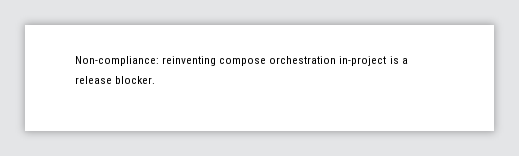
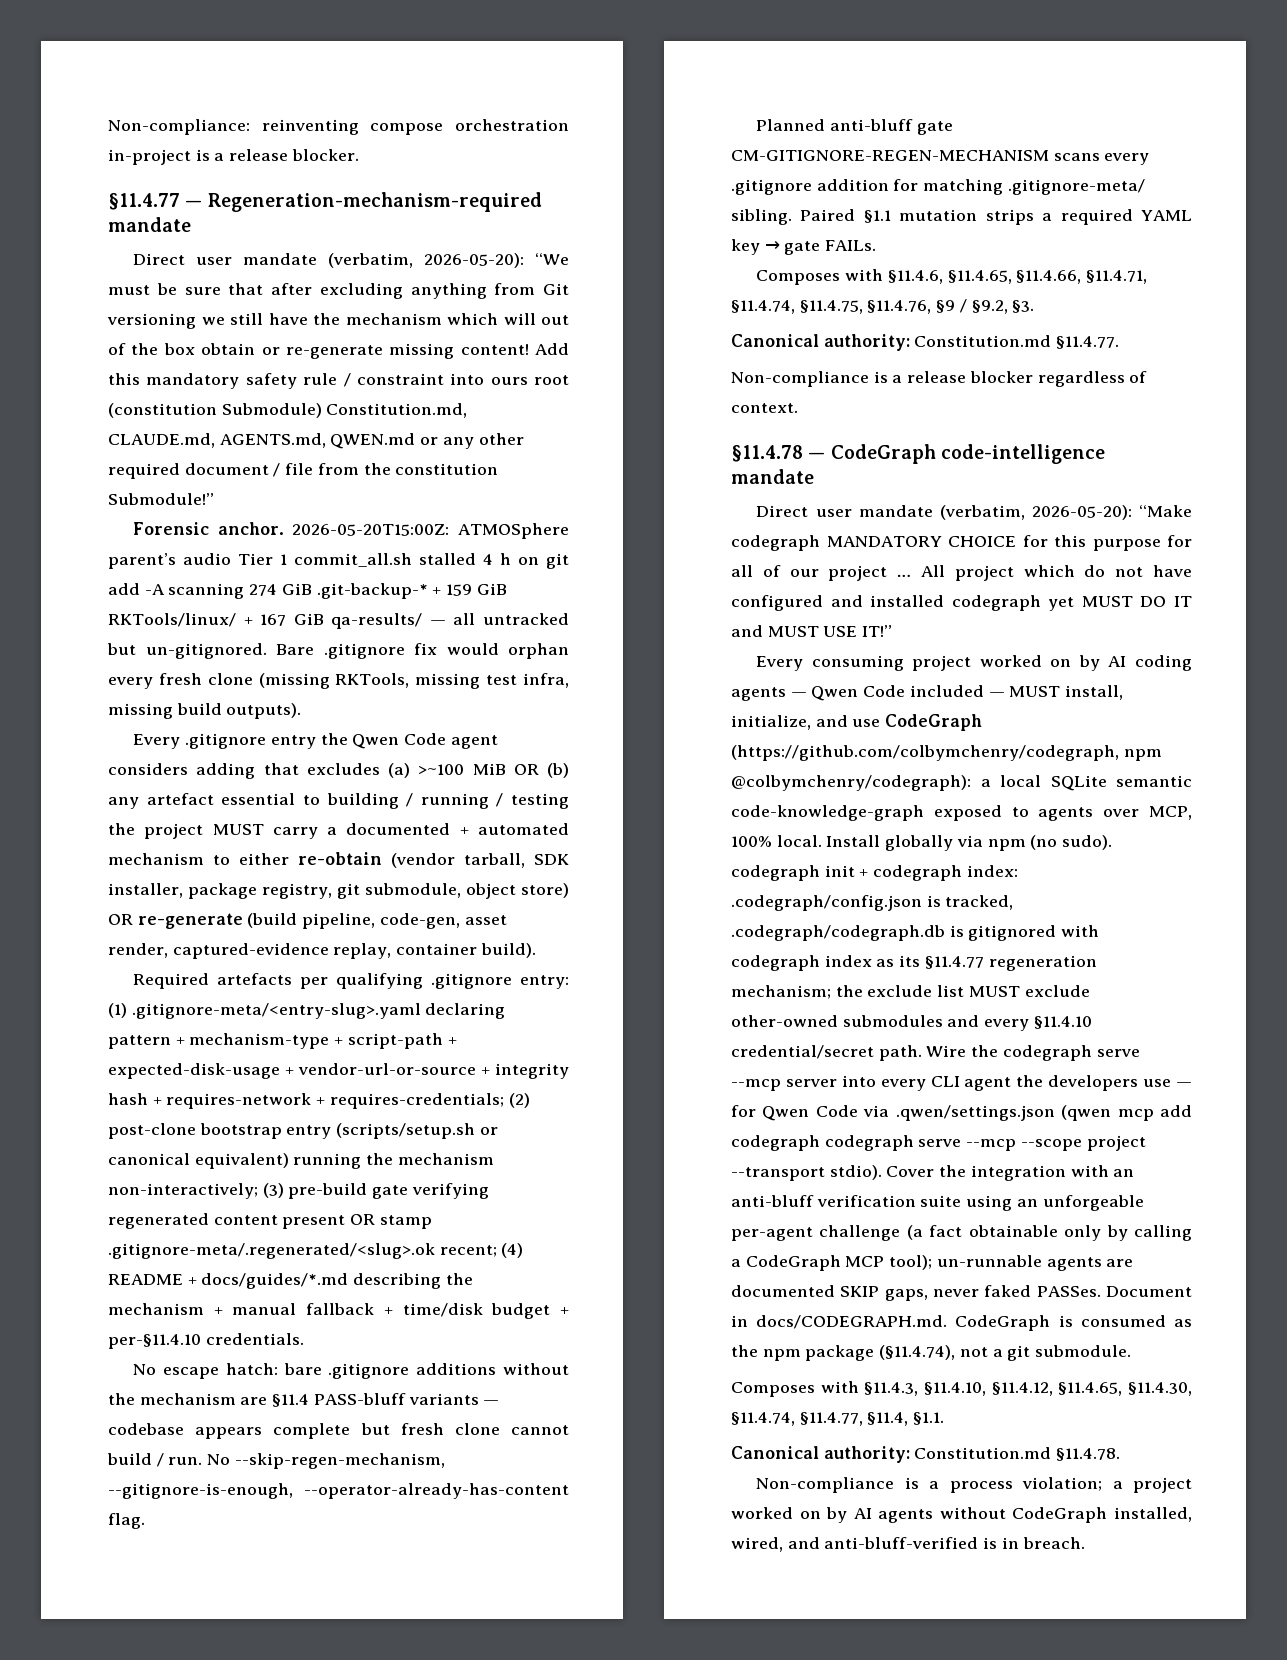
(156, 80) none -> [108,192,542,212] [108,217,191,232] [133,253,569,268] [108,283,569,299] [107,313,569,329] [108,343,569,359] [108,373,569,389] [108,403,468,418] [108,433,524,449] [108,463,499,479] [108,493,214,505] [133,522,569,539] [108,553,569,569] [108,583,507,599] [108,613,569,629] [107,643,569,659] [108,673,569,689] [108,703,302,719] [133,733,498,749] [108,763,569,779] [108,793,569,809] [108,823,569,839] [108,852,569,868] [108,883,569,899] [108,913,507,929] [108,943,536,959] [133,973,569,989] [108,1003,506,1019] [108,1033,457,1049] [108,1063,569,1079] [108,1093,530,1109] [108,1123,498,1139] [108,1153,494,1169] [108,1183,489,1199] [108,1213,432,1229] [108,1243,524,1259] [108,1273,473,1289] [108,1303,569,1319] [108,1333,304,1349] [133,1363,570,1379] [108,1393,500,1407] [108,1423,569,1439] [107,1453,445,1469] [108,1483,569,1499] [108,1513,145,1529] [756,119,953,135] [731,150,1150,165] [731,179,1145,195] [731,209,1193,225] [731,239,877,255] [756,269,1148,285] [731,299,1035,314] [731,334,1120,351] [731,371,1148,387] [731,403,798,413] [731,444,1105,464] [731,469,814,484] [756,505,1192,520] [731,535,1192,551] [731,565,1192,581] [731,595,1192,611] [731,625,893,637] [756,655,1192,671] [731,685,1124,701] [731,714,983,731] [731,745,1162,761] [731,775,1192,791] [731,805,1192,821] [731,835,1113,851] [731,865,1018,881] [731,895,1014,911] [731,925,1100,941] [731,955,1097,971] [731,985,1090,999] [731,1015,1092,1031] [731,1045,1140,1061] [731,1075,1192,1091] [731,1105,1192,1121] [731,1135,1146,1151] [731,1165,1135,1181] [731,1195,1144,1211] [731,1225,1192,1241] [731,1255,1134,1271] [731,1285,1192,1301] [731,1315,1192,1331] [731,1345,1132,1361] [731,1381,1192,1397] [731,1412,945,1426] [731,1446,1121,1463] [756,1477,1192,1493] [731,1507,1192,1523] [731,1537,1085,1552] // §11.4.77 — Regeneration-mechanism-required mandate // Direct user mandate (verbatim, 2026-05-20): “We must be sure that after excluding anything from Git versioning we still have the mechanism which will out of the box obtain or re-generate missing content! Add this mandatory safety rule / constraint into ours root (constitution Submodule) Constitution.md, CLAUDE.md, AGENTS.md, QWEN.md or any other required document / file from the constitution Submodule!” // Forensic anchor. 2026-05-20T15:00Z: ATMOSphere parent’s audio Tier 1 commit_all.sh stalled 4 h on git add -A scanning 274 GiB .git-backup-* + 159 GiB RKTools/linux/ + 167 GiB qa-results/ — all untracked but un-gitignored. Bare .gitignore fix would orphan every fresh clone (missing RKTools, missing test infra, missing build outputs). // Every .gitignore entry the Qwen Code agent considers adding that excludes (a) >~100 MiB OR (b) any artefact essential to building / running / testing the project MUST carry a documented + automated mechanism to either re-obtain (vendor tarball, SDK installer, package registry, git submodule, object store) OR re-generate (build pipeline, code-gen, asset render, captured-evidence replay, container build). // Required artefacts per qualifying .gitignore entry: (1) .gitignore-meta/<entry-slug>.yaml declaring pattern + mechanism-type + script-path + expected-disk-usage + vendor-url-or-source + integrity hash + requires-network + requires-credentials; (2) post-clone bootstrap entry (scripts/setup.sh or canonical equivalent) running the mechanism non-interactively; (3) pre-build gate verifying regenerated content present OR stamp .gitignore-meta/.regenerated/<slug>.ok recent; (4) README + docs/guides/*.md describing the mechanism + manual fallback + time/disk budget + per-§11.4.10 credentials. // No escape hatch: bare .gitignore additions without the mechanism are §11.4 PASS-bluff variants — codebase appears complete but fresh clone cannot build / run. No --skip-regen-mechanism, --gitignore-is-enough, --operator-already-has-content flag. // Planned anti-bluff gate CM-GITIGNORE-REGEN-MECHANISM scans every .gitignore addition for matching .gitignore-meta/ sibling. Paired §1.1 mutation strips a required YAML key → gate FAILs. // Composes with §11.4.6, §11.4.65, §11.4.66, §11.4.71, §11.4.74, §11.4.75, §11.4.76, §9 / §9.2, §3. // Canonical authority: Constitution.md §11.4.77. // Non-compliance is a release blocker regardless of context. // §11.4.78 — CodeGraph code-intelligence mandate // Direct user mandate (verbatim, 2026-05-20): “Make codegraph MANDATORY CHOICE for this purpose for all of our project … All project which do not have configured and installed codegraph yet MUST DO IT and MUST USE IT!” // Every consuming project worked on by AI coding agents — Qwen Code included — MUST install, initialize, and use CodeGraph (https://github.com/colbymchenry/codegraph, npm @colbymchenry/codegraph): a local SQLite semantic code-knowledge-graph exposed to agents over MCP, 100% local. Install globally via npm (no sudo). codegraph init + codegraph index: .codegraph/config.json is tracked, .codegraph/codegraph.db is gitignored with codegraph index as its §11.4.77 regeneration mechanism; the exclude list MUST exclude other-owned submodules and every §11.4.10 credential/secret path. Wire the codegraph serve --mcp server into every CLI agent the developers use — for Qwen Code via .qwen/settings.json (qwen mcp add codegraph codegraph serve --mcp --scope project --transport stdio). Cover the integration with an anti-bluff verification suite using an unforgeable per-agent challenge (a fact obtainable only by calling a CodeGraph MCP tool); un-runnable agents are documented SKIP gaps, never faked PASSes. Document in docs/CODEGRAPH.md. CodeGraph is consumed as the npm package (§11.4.74), not a git submodule. // Composes with §11.4.3, §11.4.10, §11.4.12, §11.4.65, §11.4.30, §11.4.74, §11.4.77, §11.4, §1.1. // Canonical authority: Constitution.md §11.4.78. // Non-compliance is a process violation; a project worked on by AI agents without CodeGraph installed, wired, and anti-bluff-verified is in breach.

